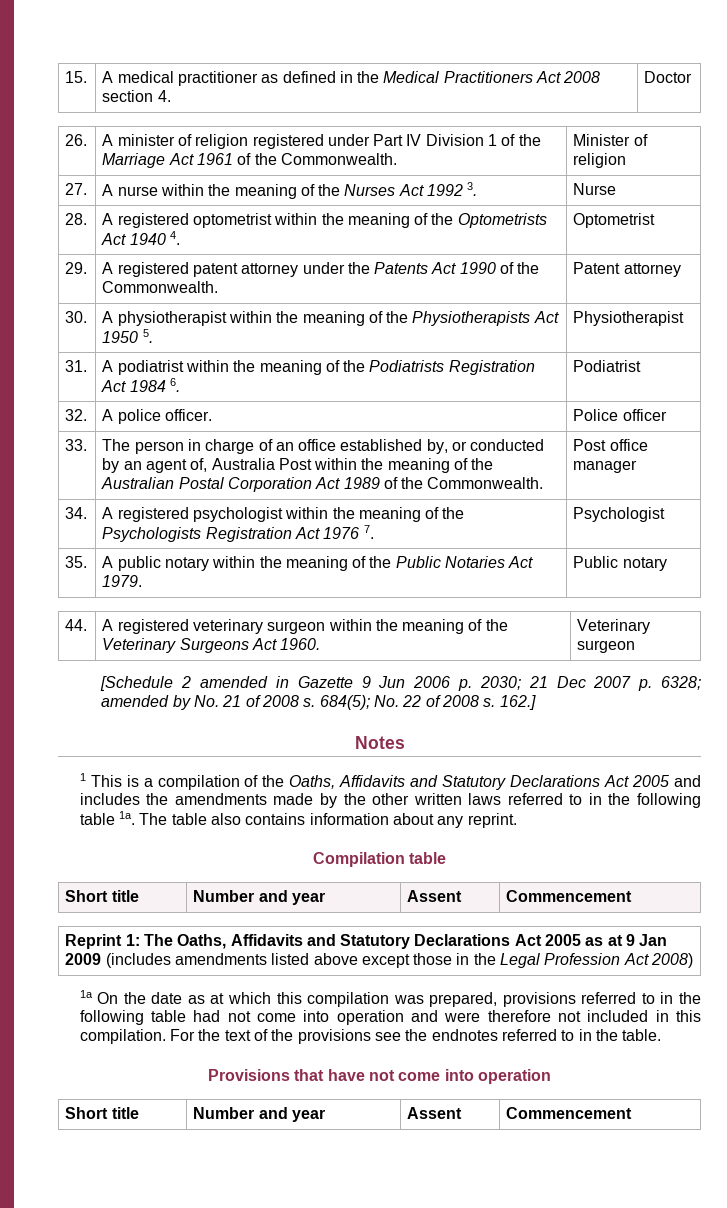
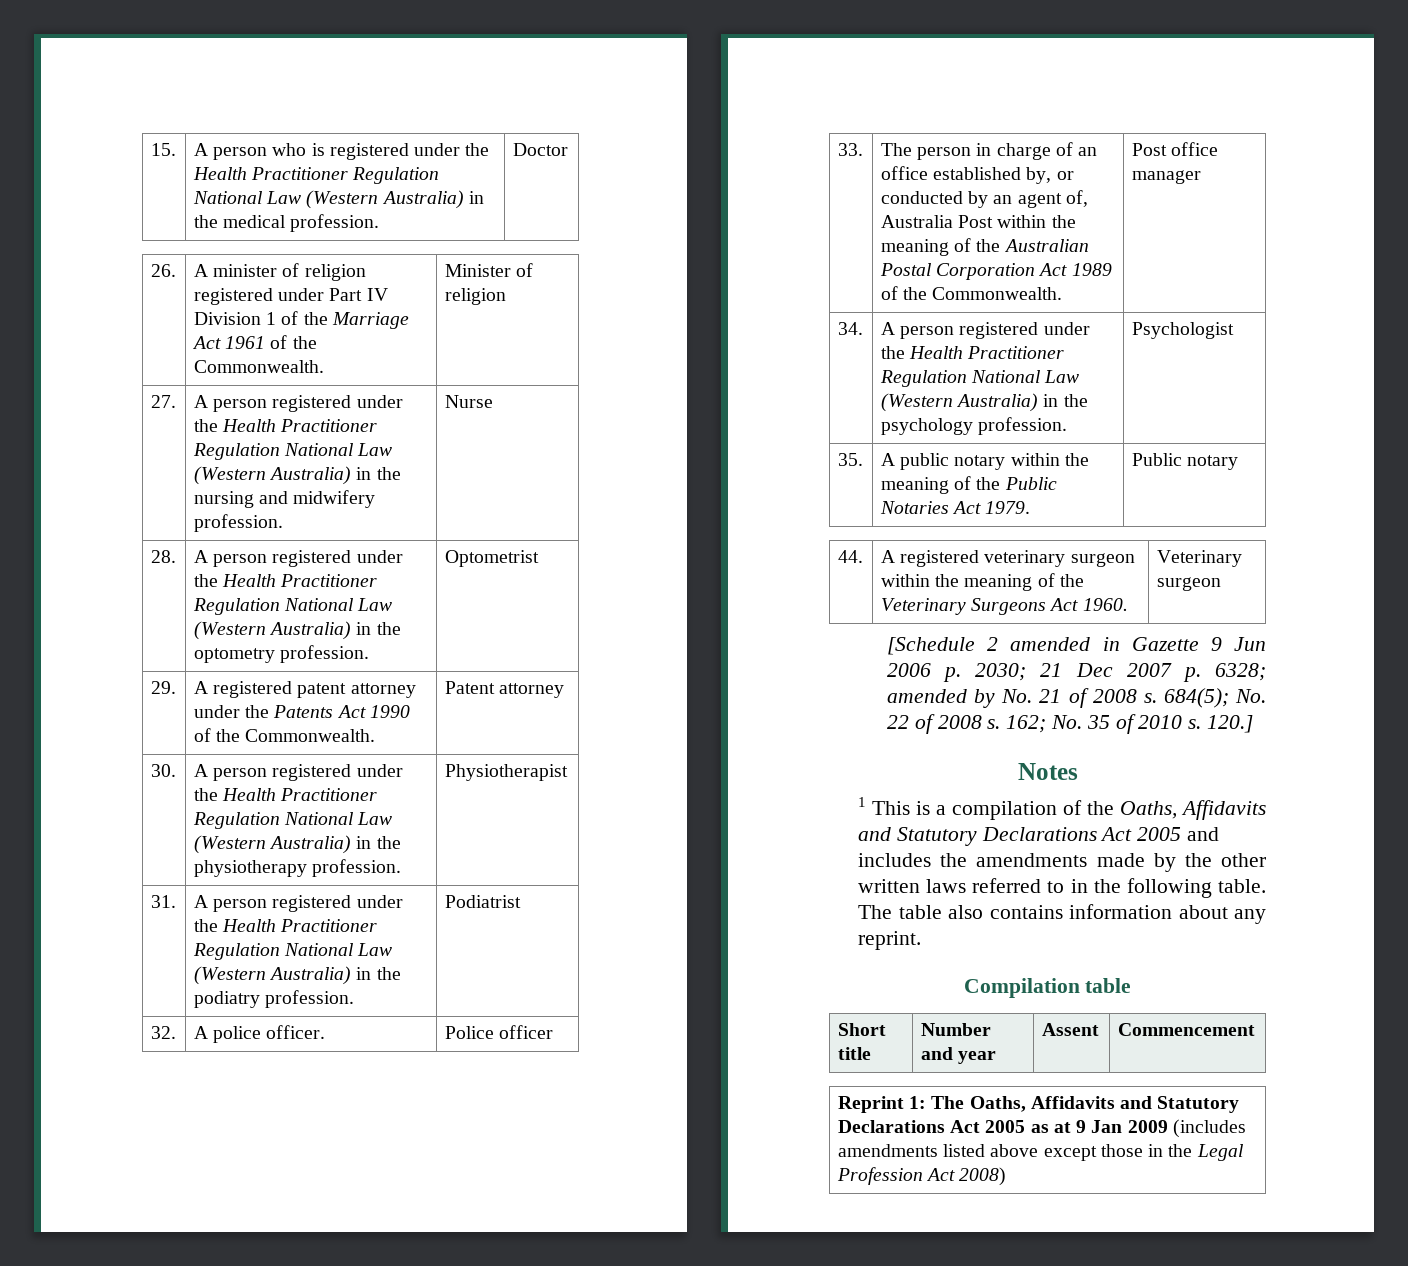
[117,71,601,86] [102,90,171,102] medical practitioner as defined in the Medical Practitioners Act 2008 section 4. -> [213,143,490,160] [192,167,440,184] [192,190,484,209] [193,214,380,232] person who is registered under the Health Practitioner Regulation National Law (Western Australia) in the medical profession.
[117,182,478,199] [573,183,617,195] [65,213,88,225] [102,213,547,228] [101,231,180,245] nurse within the meaning of the Nurses Act 1992 3. | Nurse // 28. | A registered optometrist within the meaning of the Optometrists Act 1940 4. -> [213,395,403,412] [193,419,378,432] [192,443,393,460] [193,466,401,485] [193,490,376,508] [193,514,283,532] [444,395,493,408] [150,550,176,563] [193,550,403,567] [193,574,378,587] [192,598,393,615] [193,621,401,640] [193,645,370,663] person registered under the Health Practitioner Regulation National Law (Western Australia) in the nursing and midwifery profession. | Nurse // 28. | A person registered under the Health Practitioner Regulation National Law (Western Australia) in the optometry profession.
[117,311,559,326] [102,329,153,343] [573,311,685,326] [65,360,88,372] [102,360,535,375] [101,378,180,392] physiotherapist within the meaning of the Physiotherapists Act 1950 5. | Physiotherapist // 31. | A podiatrist within the meaning of the Podiatrists Registration Act 1984 6. -> [213,764,403,781] [193,788,378,801] [192,812,393,829] [193,835,401,854] [193,859,402,877] [444,764,568,781] [150,895,176,908] [193,895,403,912] [193,919,378,932] [192,943,393,960] [193,966,401,985] [193,990,355,1008] person registered under the Health Practitioner Regulation National Law (Western Australia) in the physiotherapy profession. | Physiotherapist // 31. | A person registered under the Health Practitioner Regulation National Law (Western Australia) in the podiatry profession.
[117,507,465,522] [102,525,374,542] registered psychologist within the meaning of the Psychologists Registration Act 1976 7. -> [900,322,1090,339] [880,346,1065,359] [879,370,1080,387] [880,393,1088,412] [880,417,1068,435] person registered under the Health Practitioner Regulation National Law (Western Australia) in the psychology profession.
[499,695,536,710] 162.] -> [1006,714,1254,734] 162; No. 35 of 2010 s. 120.]
[79,811,136,825] table 1a. -> [1218,879,1266,893] table.
[79,990,701,1007] [79,1010,701,1025] [79,1029,662,1044] [208,1069,551,1084] [65,1107,139,1119] [193,1107,325,1122] [407,1107,463,1119] [506,1107,633,1119] // 1a On the date as at which this compilation was prepared, provisions referred to in the following table had not come into operation and were therefore not included in this compilation. For the text of the provisions see the endnotes referred to in the table. // Provisions that have not come into operation // Short title | Number and year | Assent | Commencement -> (1007, 1176) none

